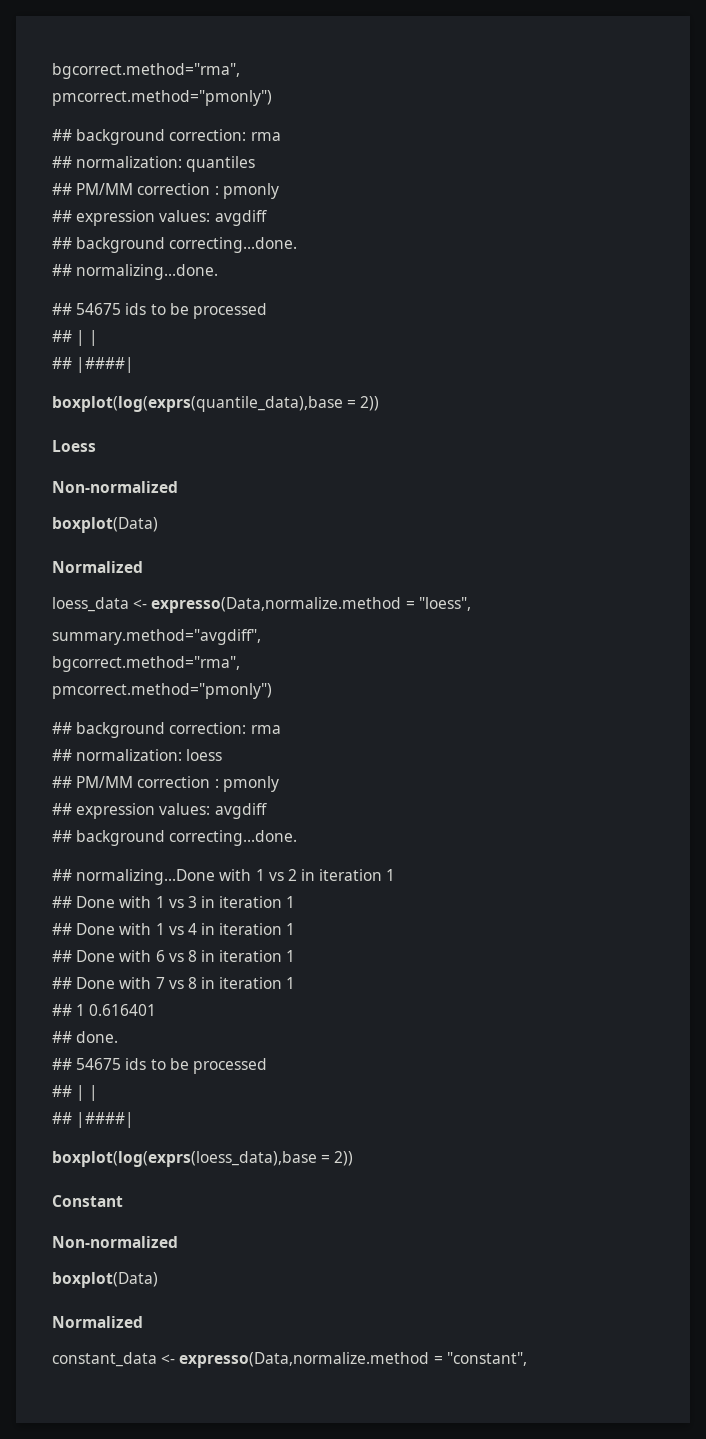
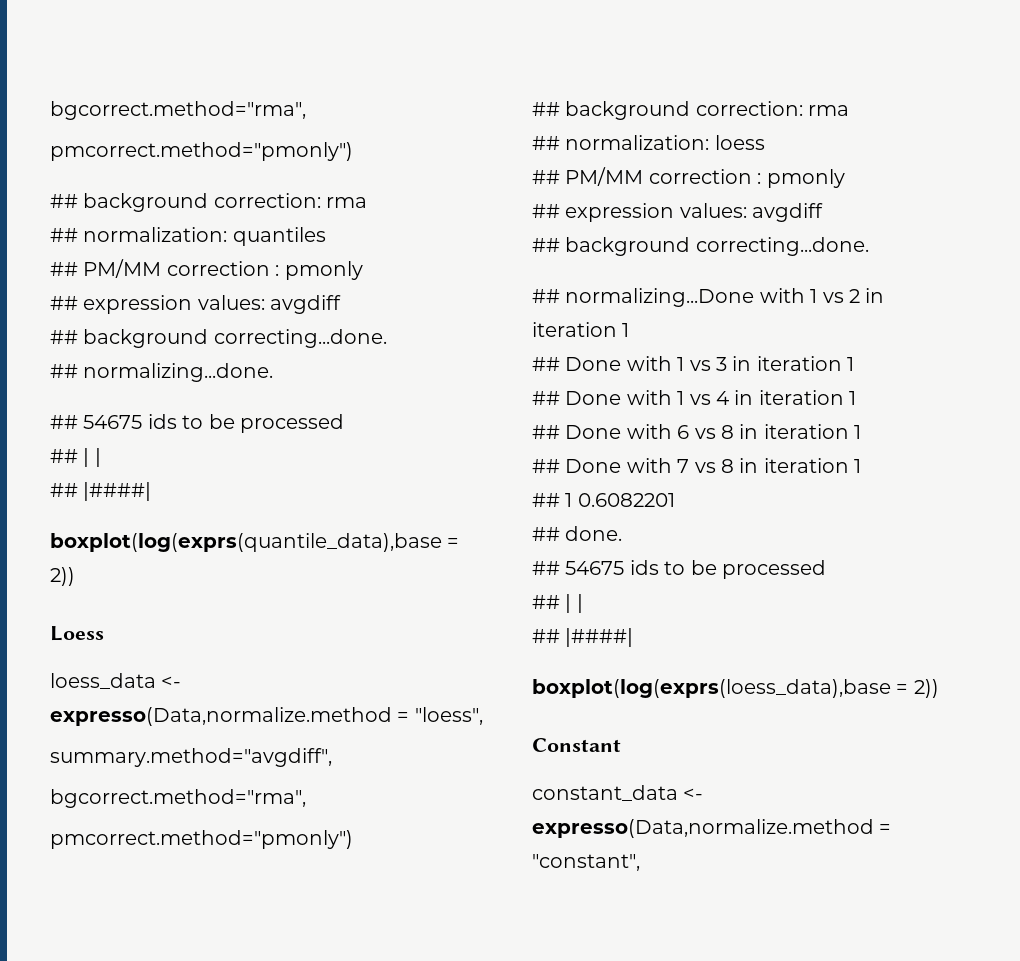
[52,481,178,493] [52,517,158,533] [52,561,143,573] // Non-normalized // boxplot(Data) // Normalized -> (104, 633) none
[89,1004,157,1016] 0.616401 -> [577,493,675,507] 0.6082201
[52,1236,178,1248] [52,1272,158,1288] [52,1316,143,1328] // Non-normalized // boxplot(Data) // Normalized -> (621, 745) none

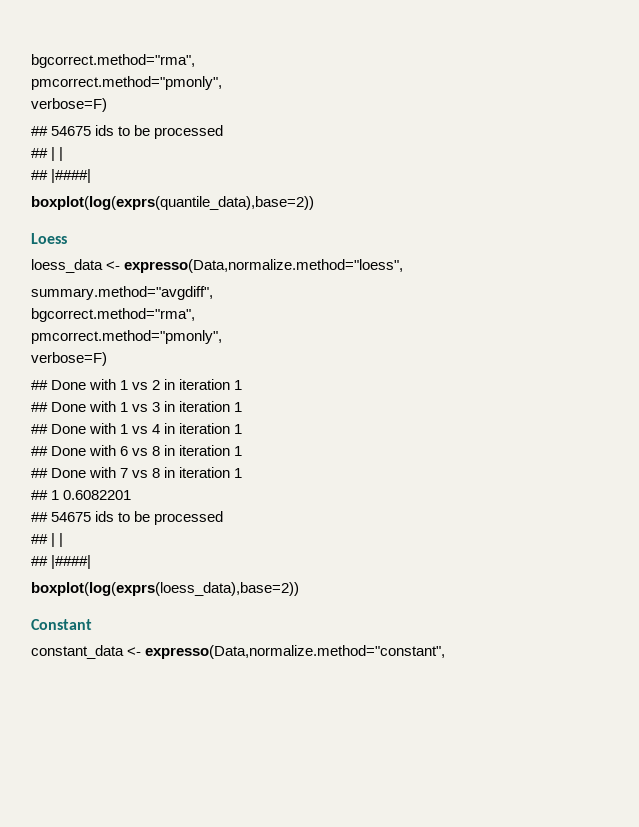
[50,101,306,120] [50,142,353,161] [50,193,368,212] [50,227,326,246] [50,259,363,280] [50,295,342,314] [50,329,387,348] [50,363,274,382] bgcorrect.method="rma", // pmcorrect.method="pmonly") // ## background correction: rma // ## normalization: quantiles // ## PM/MM correction : pmonly // ## expression values: avgdiff // ## background correcting...done. // ## normalizing...done. -> [31,54,195,68] [31,76,222,90] [31,98,107,112] bgcorrect.method="rma", // pmcorrect.method="pmonly", // verbose=F)
[50,533,460,552] [50,567,75,586] boxplot(log(exprs(quantile_data),base = 2)) -> [31,196,314,210] boxplot(log(exprs(quantile_data),base=2))
[50,707,483,726] expresso(Data,normalize.method = "loess", -> [124,259,404,273] expresso(Data,normalize.method="loess",
[50,830,353,849] [532,101,850,120] [532,135,765,150] [532,167,845,188] [532,203,824,222] [532,237,869,256] [532,288,755,307] pmcorrect.method="pmonly") // ## background correction: rma // ## normalization: loess // ## PM/MM correction : pmonly // ## expression values: avgdiff // ## background correcting...done. // ## normalizing...Done -> [31,330,222,344] [31,352,107,366] [31,380,87,390] pmcorrect.method="pmonly", // verbose=F) // ## Done
[532,526,623,541] // ## done. -> (132, 495) none
[532,679,939,698] boxplot(log(exprs(loess_data),base = 2)) -> [31,582,299,596] boxplot(log(exprs(loess_data),base=2))
[532,819,892,838] [532,854,640,871] expresso(Data,normalize.method = "constant", -> [145,645,446,659] expresso(Data,normalize.method="constant",

